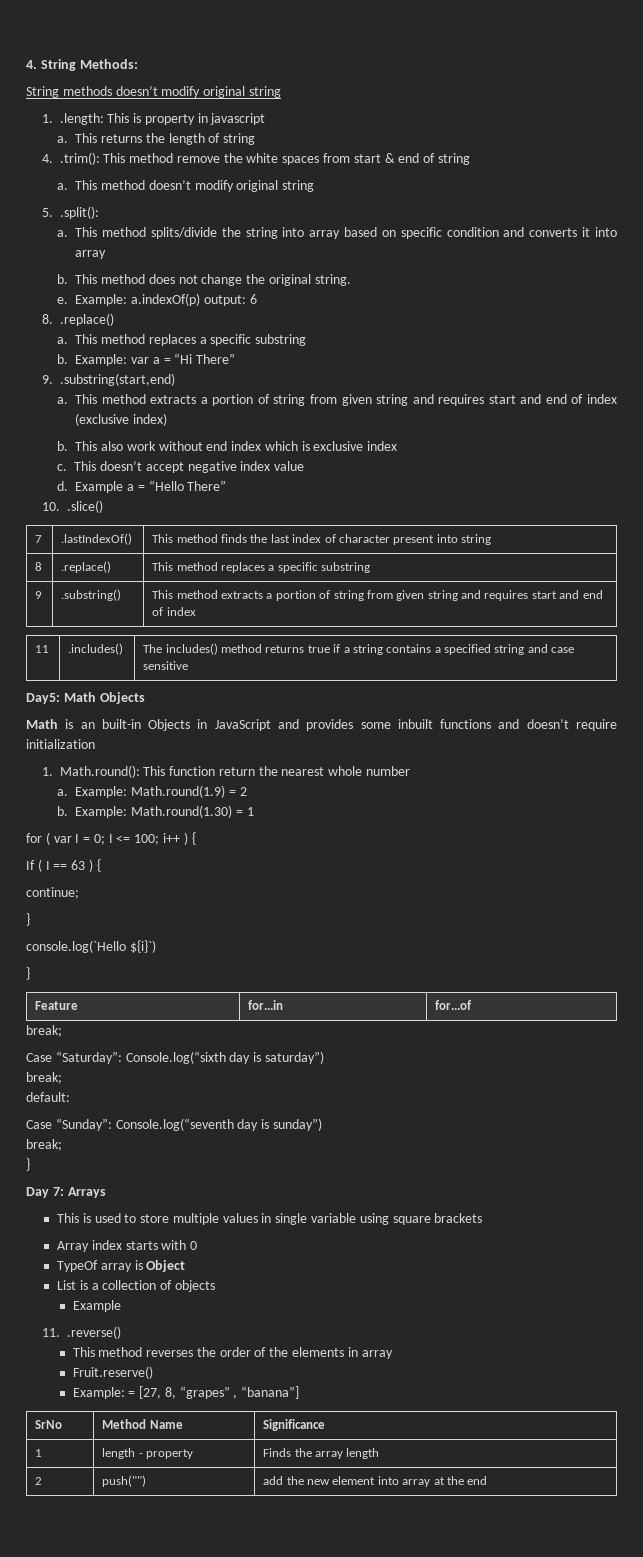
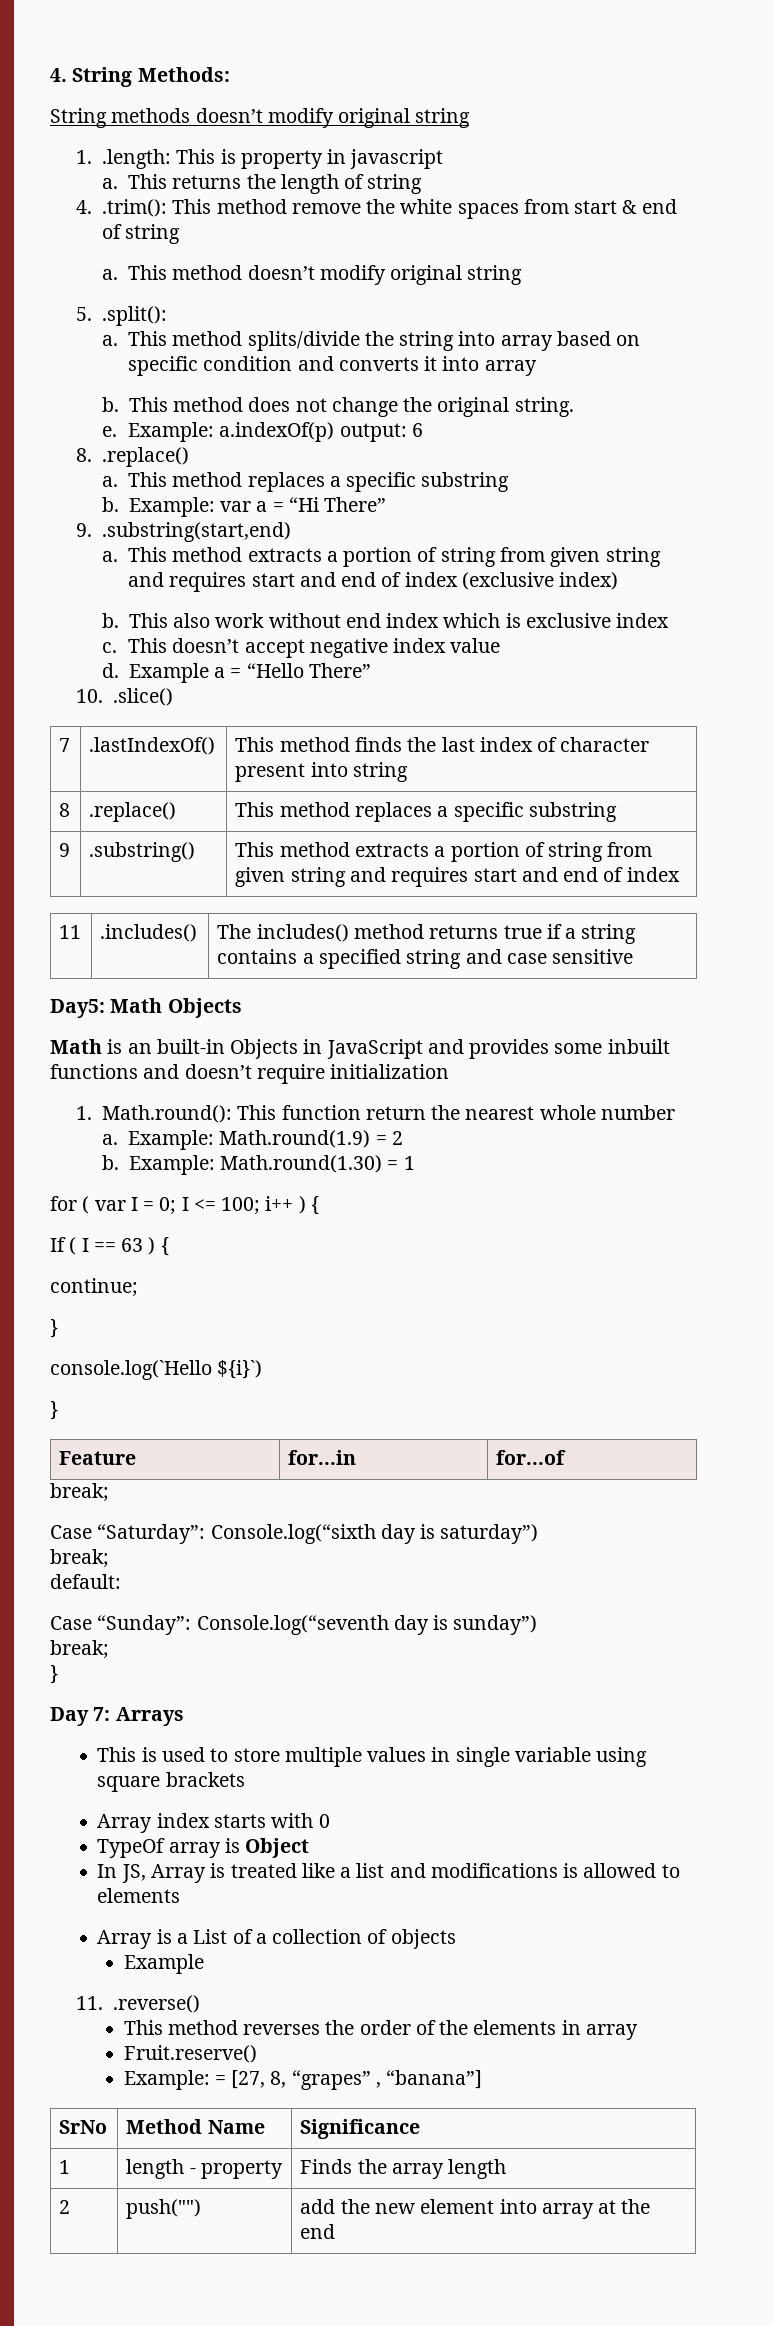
[56,1280,88,1290] List is -> [97,1863,680,1883] [97,1888,181,1903] [97,1929,253,1949] In JS, Array is treated like a list and modifications is allowed to elements // Array is a List of

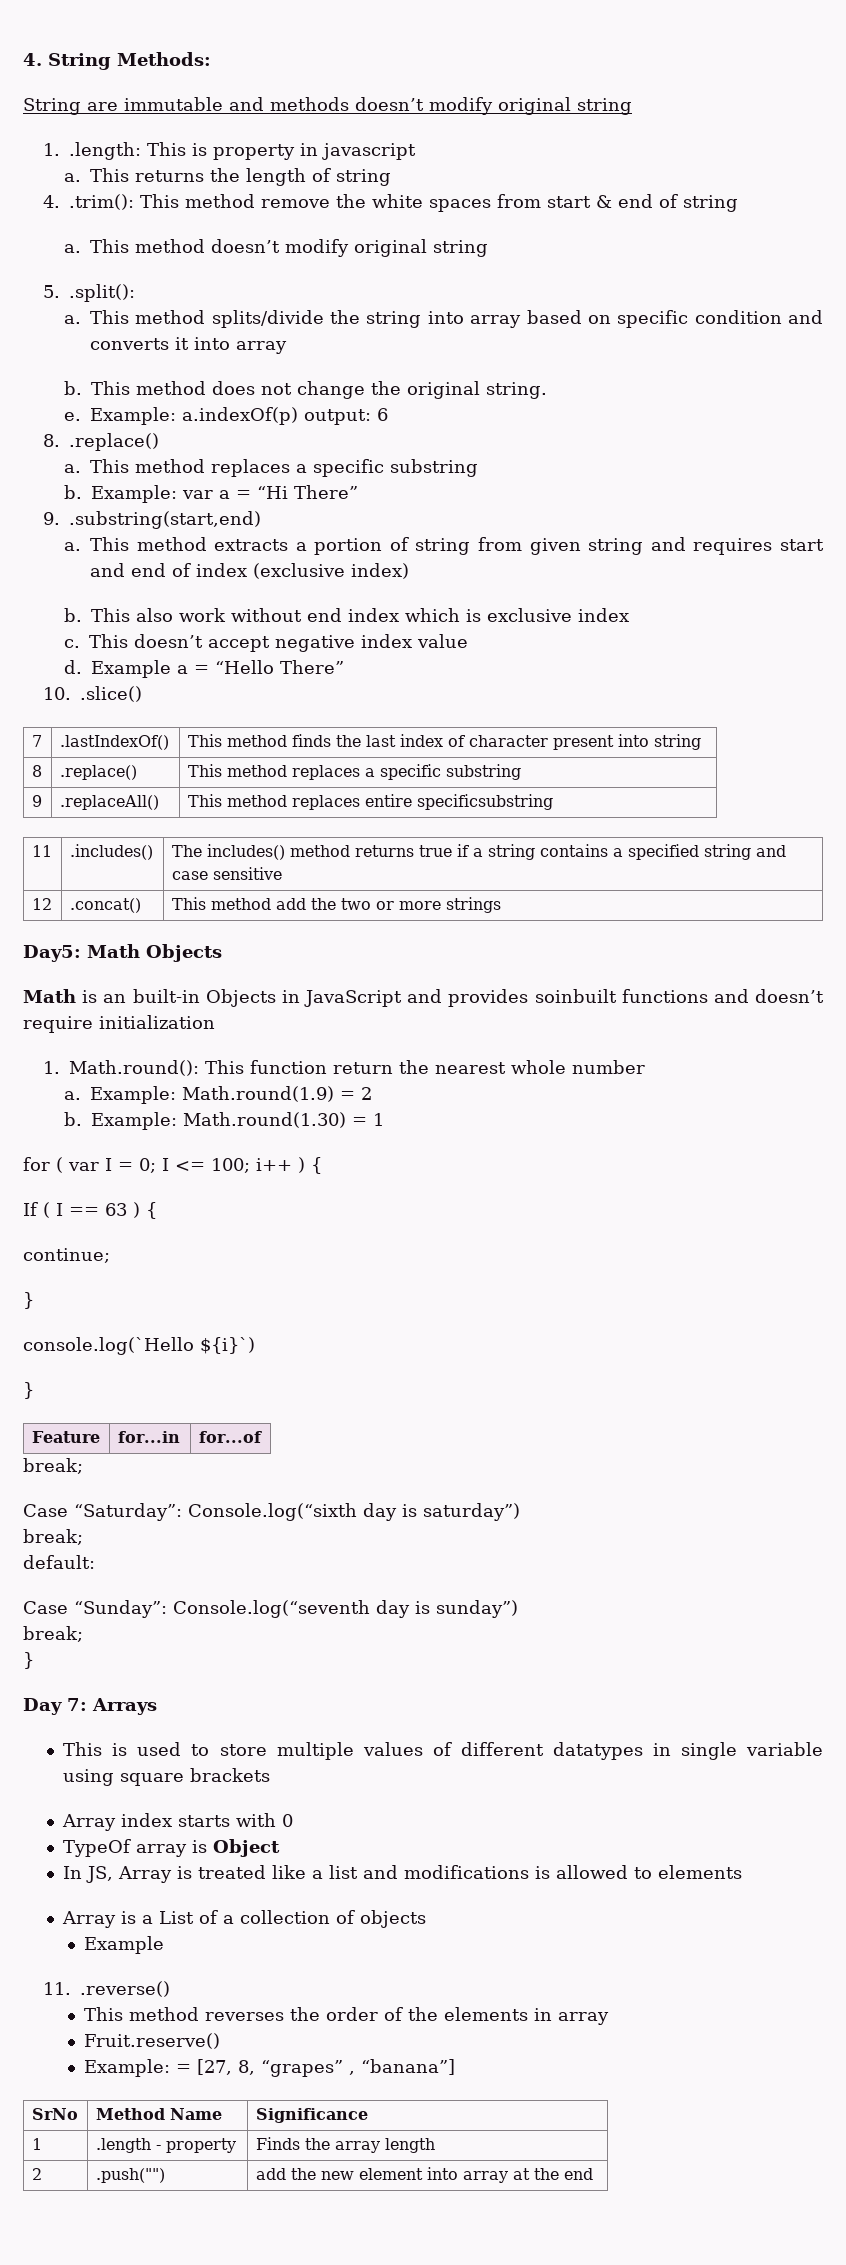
(107, 118) none -> [87,97,264,111] are immutable and
[89,842,196,862] [235,842,653,862] [235,867,680,887] .substring() | This method extracts a portion of string from given string and requires start and end of index -> [59,795,159,810] [187,794,553,810] .replaceAll() | This method replaces entire specificsubstring
(634, 956) none -> [31,898,52,910] [69,898,141,913] [171,897,501,913] // 12 | .concat() | This method add the two or more strings
[554,1039,670,1054] some inbuilt -> [534,989,617,1003] soinbuilt
(427, 1754) none -> [432,1742,643,1760] of different datatypes
[126,2159,185,2179] length -> [95,2138,151,2153] .length
[126,2199,202,2219] push("") -> [95,2168,165,2183] .push("")

